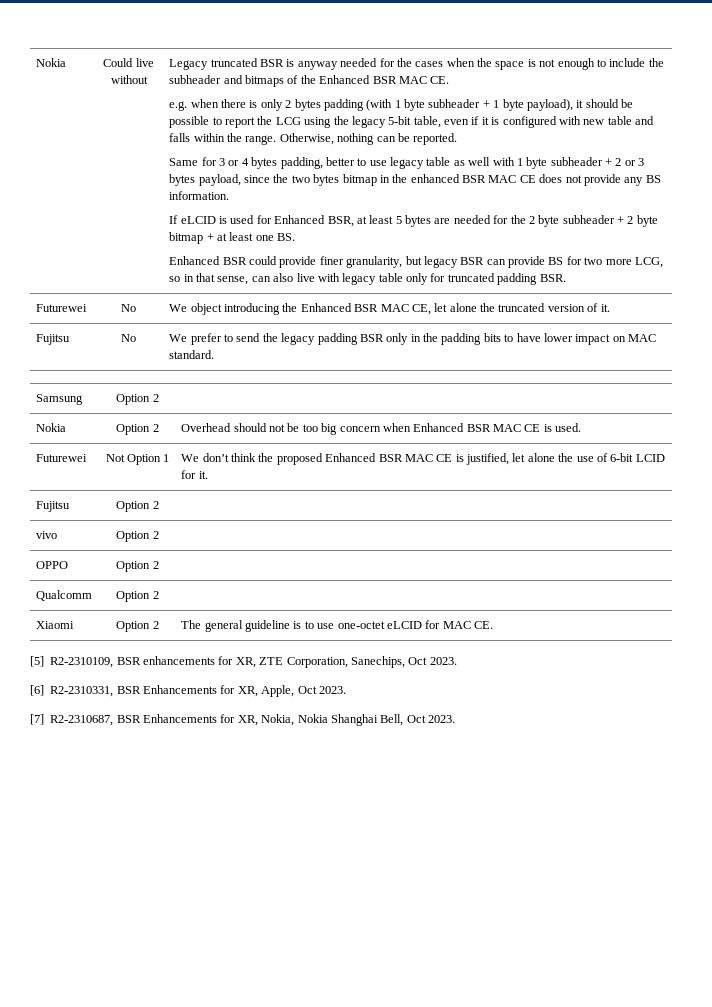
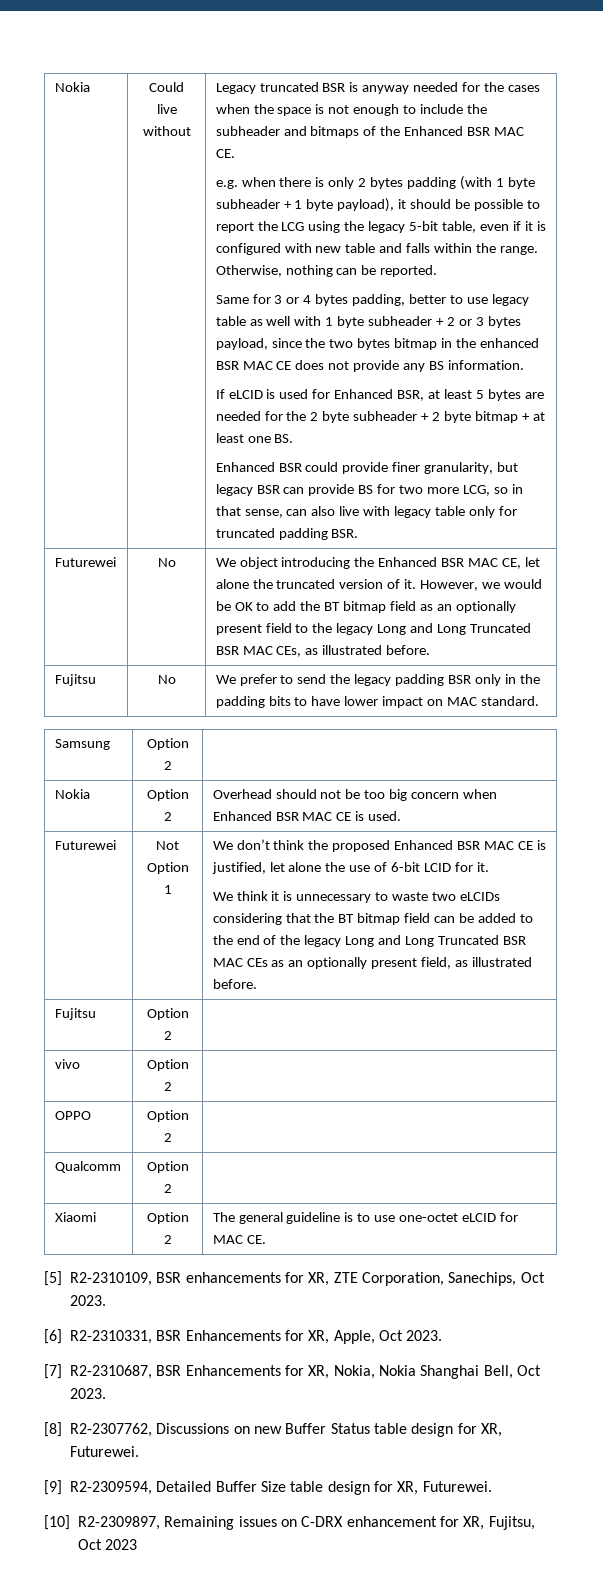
(610, 308) none -> [420,579,542,591] [215,601,516,613] [215,623,531,635] [215,645,431,657] However, we would be OK to add the BT bitmap field as an optionally present field to the legacy Long and Long Truncated BSR MAC CEs, as illustrated before.
(208, 475) none -> [212,891,500,903] [212,913,533,925] [212,935,526,947] [212,957,532,969] [212,979,257,989] // We think it is unnecessary to waste two eLCIDs considering that the BT bitmap field can be added to the end of the legacy Long and Long Truncated BSR MAC CEs as an optionally present field, as illustrated before.
(455, 719) none -> [44,1422,502,1437] [70,1446,139,1457] [44,1480,492,1495] [44,1515,535,1530] [78,1539,138,1550] // [8] R2-2307762, Discussions on new Buffer Status table design for XR, Futurewei. // [9] R2-2309594, Detailed Buffer Size table design for XR, Futurewei. // [10] R2-2309897, Remaining issues on C-DRX enhancement for XR, Fujitsu, Oct 2023

